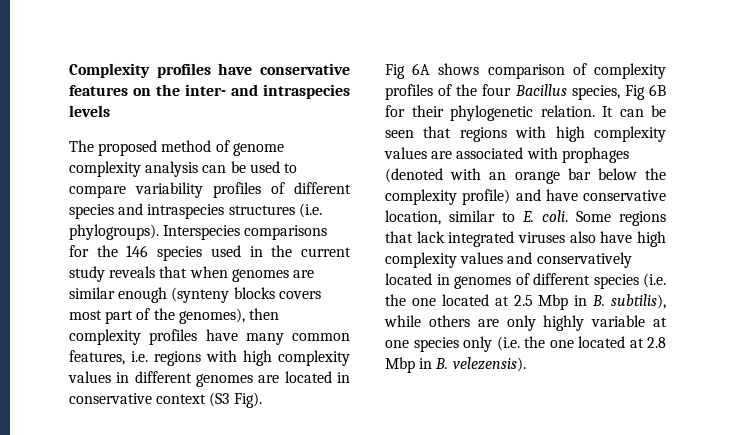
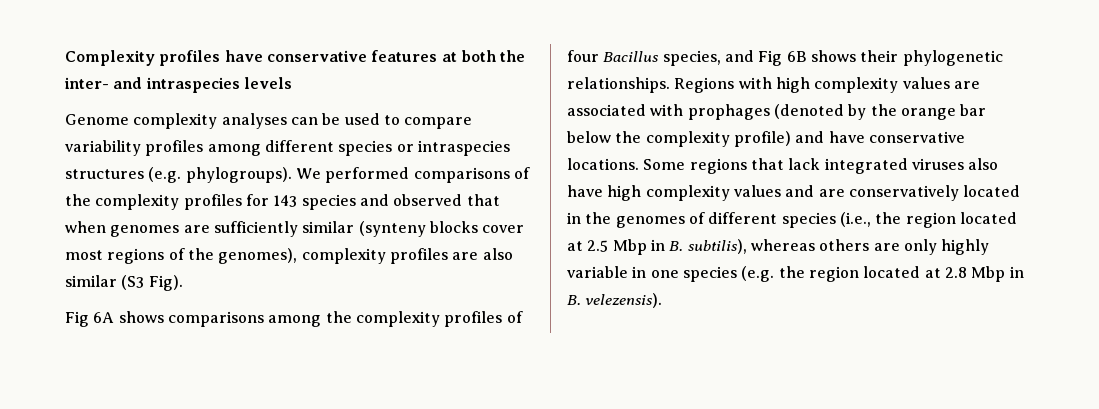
[133,88,151,96] on -> [441,50,496,62] at both
[69,140,284,156] [69,161,199,177] The proposed method of genome complexity analysis -> [65,113,287,129] Genome complexity analyses
[271,182,351,194] [69,203,144,219] of different species and -> [207,140,414,156] among different species or
[298,203,322,218] [69,224,328,240] [69,245,351,261] [69,266,314,282] [69,287,321,303] [69,310,134,324] (i.e. phylogroups). Interspecies comparisons for the 146 species used in the current study reveals that when genomes are similar enough (synteny blocks covers most part -> [148,167,530,183] [65,194,500,210] [65,221,525,237] [65,248,165,264] (e.g. phylogroups). We performed comparisons of the complexity profiles for 143 species and observed that when genomes are sufficiently similar (synteny blocks cover most regions
[248,308,279,320] [69,329,350,345] [69,350,350,366] [68,371,350,387] [69,393,207,404] then complexity profiles have many common features, i.e. regions with high complexity values in different genomes are located in conservative context -> [301,248,513,264] [65,275,117,287] complexity profiles are also similar
[487,63,587,79] comparison of -> [167,311,352,327] comparisons among the
[456,84,478,96] the -> (523, 317) none
(620, 92) none -> [724,50,754,62] and
[385,105,405,117] for -> [810,50,856,62] shows
[540,105,666,117] [385,126,507,142] relation. It can be seen that regions -> [567,77,735,93] relationships. Regions
[450,168,507,180] with an -> [848,104,897,120] by the
[385,210,568,225] location, similar to E. coli. -> [567,158,639,170] locations.
(533, 258) none -> [818,189,845,197] are
(450, 279) none -> [585,212,612,224] the
[643,273,666,288] [385,294,436,306] (i.e. the one -> [839,212,956,228] (i.e., the region
[384,315,421,327] while -> [750,239,815,251] whereas
[653,317,667,327] at -> [632,266,647,278] in
[463,336,574,352] only (i.e. the one -> [741,266,859,282] (e.g. the region

